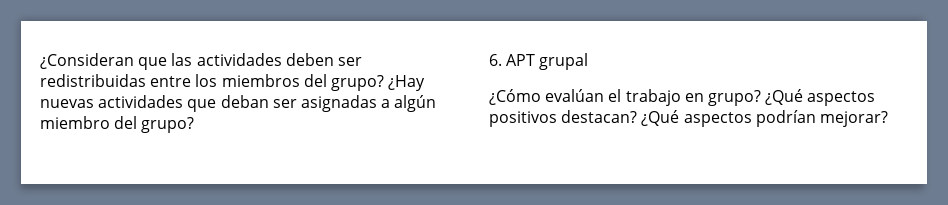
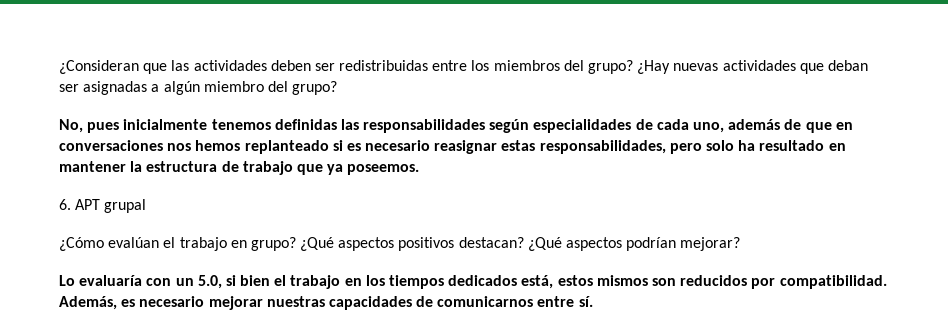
(195, 125) none -> [59,119,853,133] [59,140,846,154] [59,161,420,175] // No, pues inicialmente tenemos definidas las responsabilidades según especialidades de cada uno, además de que en conversaciones nos hemos replanteado si es necesario reasignar estas responsabilidades, pero solo ha resultado en mantener la estructura de trabajo que ya poseemos.
(888, 119) none -> [59,275,887,289] [59,296,593,310] // Lo evaluaría con un 5.0, si bien el trabajo en los tiempos dedicados está, estos mismos son reducidos por compatibilidad. Además, es necesario mejorar nuestras capacidades de comunicarnos entre sí.

